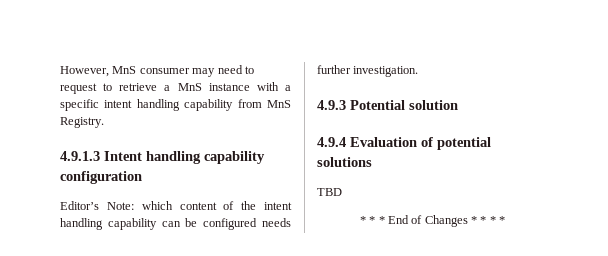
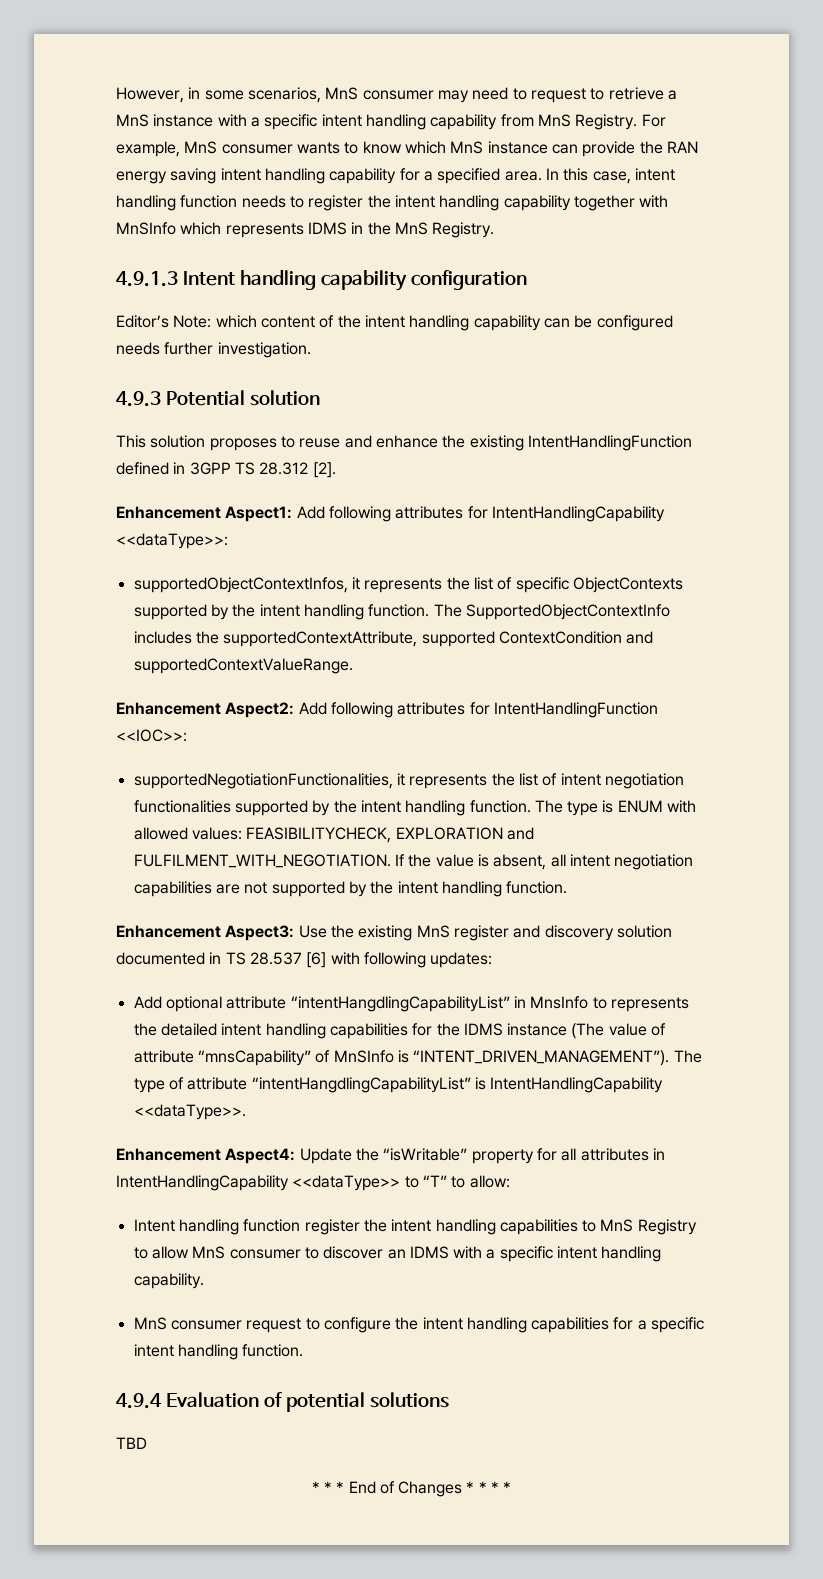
(109, 71) none -> [188,87,321,103] in some scenarios,
(104, 122) none -> [641,114,666,127] [116,141,698,157] [116,168,675,184] [116,195,669,211] [116,222,495,238] For example, MnS consumer wants to know which MnS instance can provide the RAN energy saving intent handling capability for a specified area. In this case, intent handling function needs to register the intent handling capability together with MnSInfo which represents IDMS in the MnS Registry.
(458, 105) none -> [116,435,692,451] [116,462,336,478] [116,506,665,522] [116,533,228,549] [133,577,683,593] [133,604,670,620] [133,631,654,647] [133,658,353,674] [116,702,658,718] [116,729,187,742] [133,773,684,789] [133,800,697,816] [133,827,534,843] [133,854,694,870] [133,881,568,897] [116,925,672,941] [116,952,493,968] [133,996,689,1012] [133,1023,667,1039] [133,1050,702,1066] [133,1077,664,1093] [133,1104,246,1120] [116,1148,665,1164] [116,1175,510,1191] [133,1219,697,1235] [133,1246,662,1262] [133,1273,204,1289] [133,1317,705,1333] [133,1344,304,1360] // This solution proposes to reuse and enhance the existing IntentHandlingFunction defined in 3GPP TS 28.312 [2]. // Enhancement Aspect1: Add following attributes for IntentHandlingCapability <<dataType>>: // supportedObjectContextInfos, it represents the list of specific ObjectContexts supported by the intent handling function. The SupportedObjectContextInfo includes the supportedContextAttribute, supported ContextCondition and supportedContextValueRange. // Enhancement Aspect2: Add following attributes for IntentHandlingFunction <<IOC>>: // supportedNegotiationFunctionalities, it represents the list of intent negotiation functionalities supported by the intent handling function. The type is ENUM with allowed values: FEASIBILITYCHECK, EXPLORATION and FULFILMENT_WITH_NEGOTIATION. If the value is absent, all intent negotiation capabilities are not supported by the intent handling function. // Enhancement Aspect3: Use the existing MnS register and discovery solution documented in TS 28.537 [6] with following updates: // Add optional attribute “intentHangdlingCapabilityList” in MnsInfo to represents the detailed intent handling capabilities for the IDMS instance (The value of attribute “mnsCapability” of MnSInfo is “INTENT_DRIVEN_MANAGEMENT”). The type of attribute “intentHangdlingCapabilityList” is IntentHandlingCapability <<dataType>>. // Enhancement Aspect4: Update the “isWritable” property for all attributes in IntentHandlingCapability <<dataType>> to “T” to allow: // Intent handling function register the intent handling capabilities to MnS Registry to allow MnS consumer to discover an IDMS with a specific intent handling capability. // MnS consumer request to configure the intent handling capabilities for a specific intent handling function.

